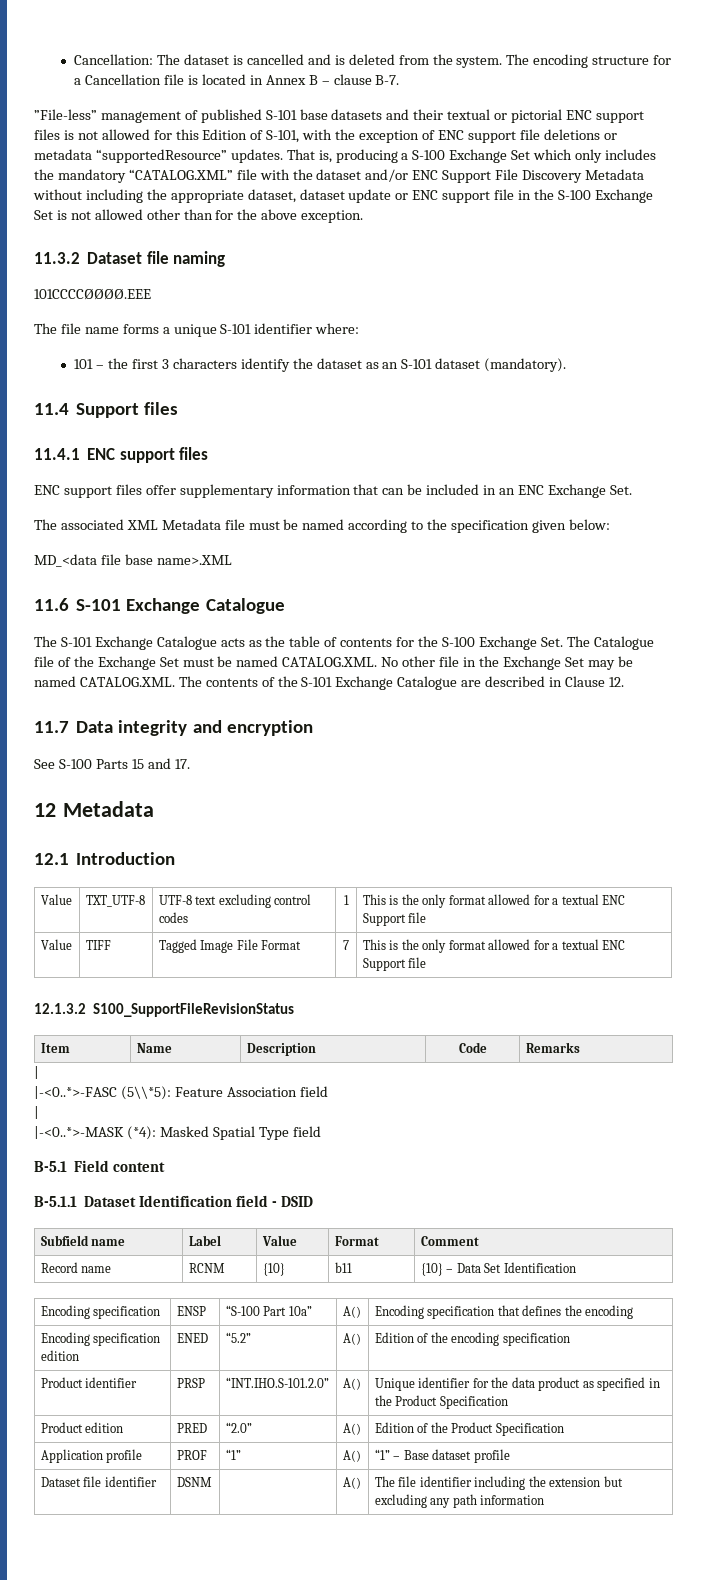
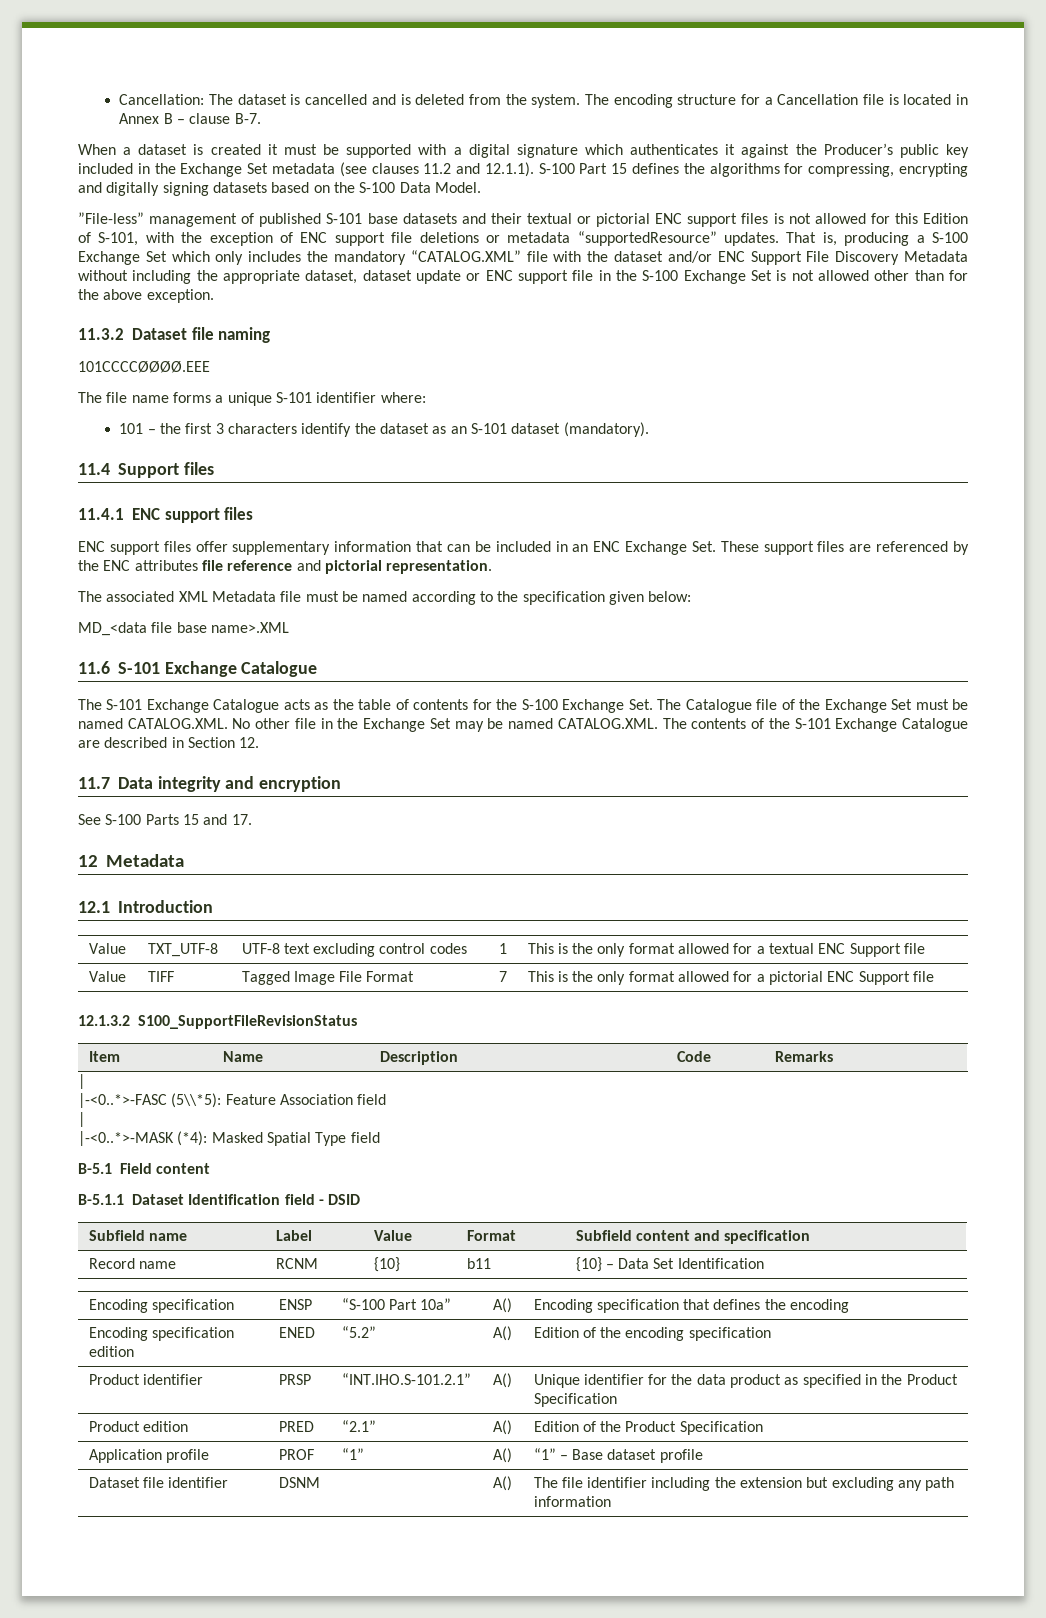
(400, 80) none -> [78,143,969,158] [78,162,968,177] [78,182,481,196] // When a dataset is created it must be supported with a digital signature which authenticates it against the Producer’s public key included in the Exchange Set metadata (see clauses 11.2 and 12.1.1). S-100 Part 15 defines the algorithms for compressing, encrypting and digitally signing datasets based on the S-100 Data Model.
(632, 490) none -> [720,541,970,555] [78,560,493,574] These support files are referenced by the ENC attributes file reference and pictorial representation.
[564,676,605,687] Clause -> [187,737,235,748] Section
[561,939,599,950] textual -> [769,971,824,985] pictorial
[420,1236,479,1246] Comment -> [575,1230,811,1244] Subfield content and specification
[225,1377,329,1388] “INT.IHO.S-101.2.0” -> [341,1373,471,1385] “INT.IHO.S-101.2.1”
[225,1422,252,1433] “2.0” -> [341,1420,376,1432] “2.1”

